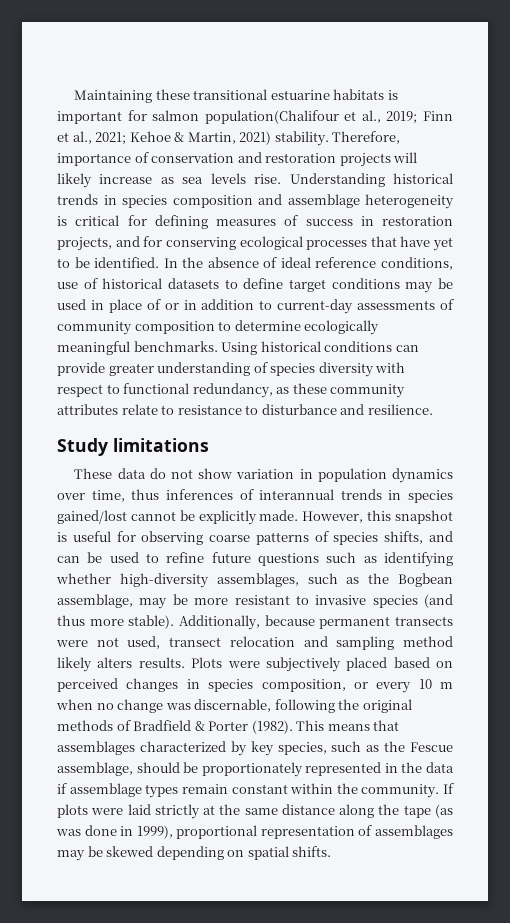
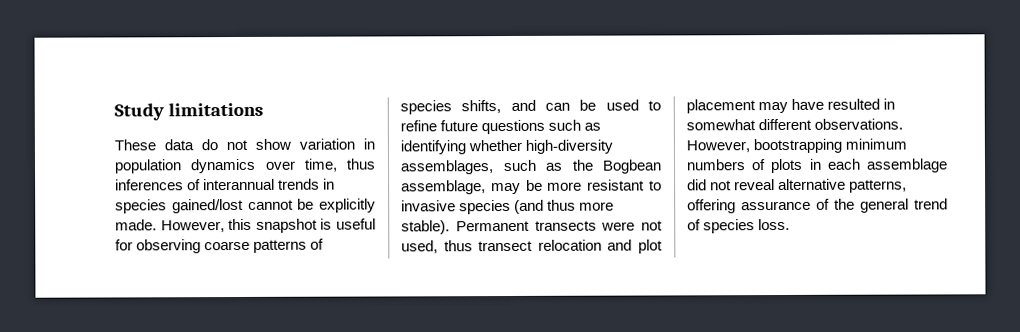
[74,89,398,103] [57,110,453,124] [57,131,401,146] [57,152,418,167] [57,173,454,188] [57,194,454,209] [57,215,453,229] [57,236,453,251] [57,257,453,270] [57,278,454,293] [57,299,454,314] [57,320,380,335] [57,341,419,355] [57,362,406,377] [57,383,406,398] [57,404,433,415] Maintaining these transitional estuarine habitats is important for salmon population(Chalifour et al., 2019; Finn et al., 2021; Kehoe & Martin, 2021) stability. Therefore, importance of conservation and restoration projects will likely increase as sea levels rise. Understanding historical trends in species composition and assemblage heterogeneity is critical for defining measures of success in restoration projects, and for conserving ecological processes that have yet to be identified. In the absence of ideal reference conditions, use of historical datasets to define target conditions may be used in place of or in addition to current-day assessments of community composition to determine ecologically meaningful benchmarks. Using historical conditions can provide greater understanding of species diversity with respect to functional redundancy, as these community attributes relate to resistance to disturbance and resilience. // -> (114, 112) none
[179,615,391,630] Additionally, because permanent -> [455,220,530,232] Permanent
(161, 642) none -> [443,240,473,252] thus
[336,636,453,650] [57,657,453,672] [57,678,453,693] [56,699,412,713] [57,720,400,734] [57,741,453,756] [57,762,454,777] [57,783,454,798] [57,804,453,819] [56,825,453,839] [57,846,332,861] sampling method likely alters results. Plots were subjectively placed based on perceived changes in species composition, or every 10 m when no change was discernable, following the original methods of Bradfield & Porter (1982). This means that assemblages characterized by key species, such as the Fescue assemblage, should be proportionately represented in the data if assemblage types remain constant within the community. If plots were laid strictly at the same distance along the tape (as was done in 1999), proportional representation of assemblages may be skewed depending on spatial shifts. -> [638,239,663,254] [686,98,896,114] [686,118,904,131] [686,138,908,154] [686,158,948,174] [687,178,908,193] [687,198,948,214] [687,218,791,234] plot placement may have resulted in somewhat different observations. However, bootstrapping minimum numbers of plots in each assemblage did not reveal alternative patterns, offering assurance of the general trend of species loss.

